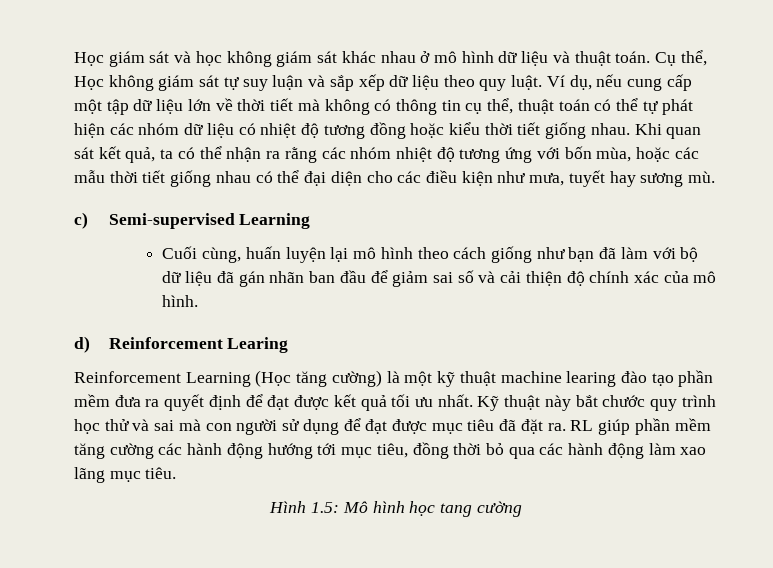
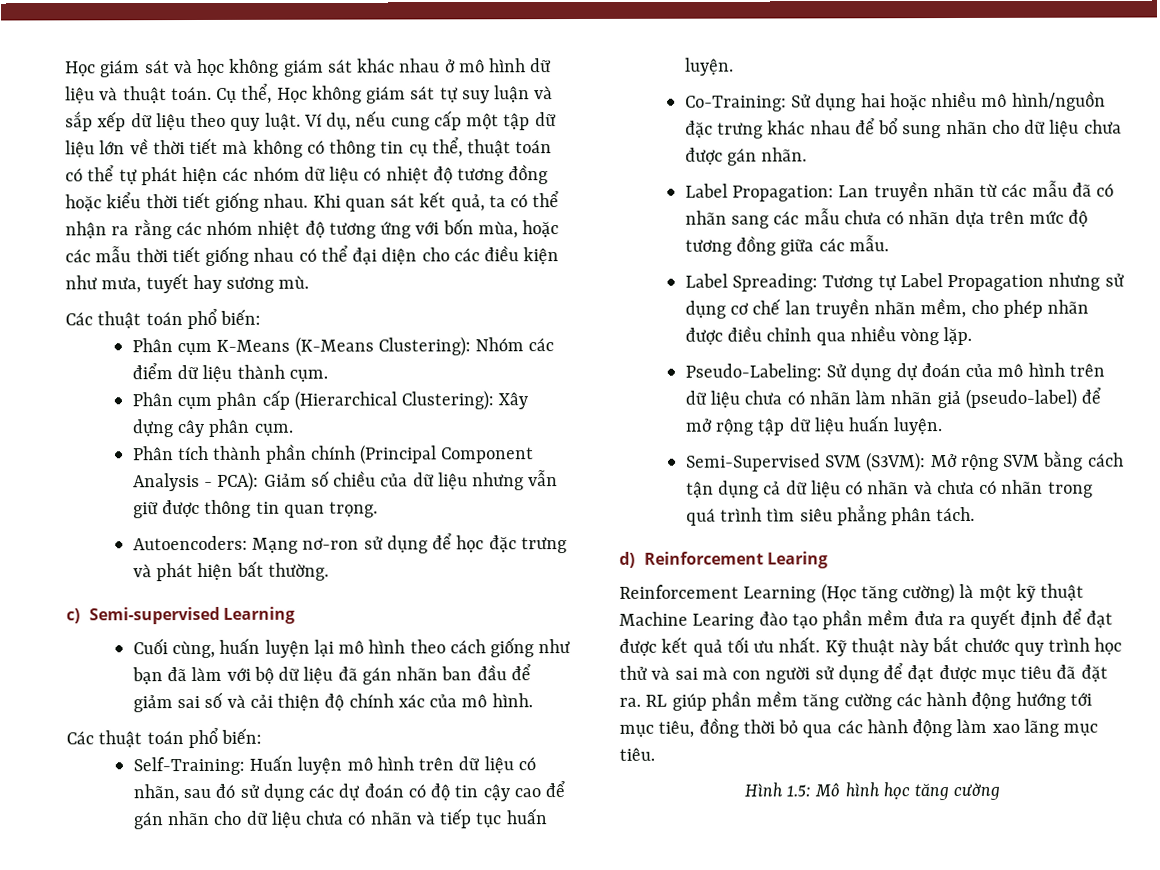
(716, 177) none -> [65,308,262,330] [131,336,555,357] [131,363,328,382] [131,389,529,411] [131,418,294,438] [132,443,535,465] [132,470,559,492] [132,499,379,519] [132,533,567,554] [132,560,329,582] // Các thuật toán phổ biến: // Phân cụm K-Means (K-Means Clustering): Nhóm các điểm dữ liệu thành cụm. // Phân cụm phân cấp (Hierarchical Clustering): Xây dựng cây phân cụm. // Phân tích thành phần chính (Principal Component Analysis - PCA): Giảm số chiều của dữ liệu nhưng vẫn giữ được thông tin quan trọng. // Autoencoders: Mạng nơ-ron sử dụng để học đặc trưng và phát hiện bất thường.
(199, 301) none -> [66,727,263,749] [132,754,536,776] [132,781,566,803] [132,808,548,830] [684,57,734,76] [684,90,1106,112] [684,118,1122,139] [684,147,808,166] [684,180,1115,202] [684,208,1089,229] [684,235,889,256] [684,272,1125,292] [684,297,1090,319] [684,325,973,346] [684,362,1105,382] [684,387,1102,409] [684,415,944,436] [685,450,1124,473] [685,479,1093,499] [685,505,976,526] // Các thuật toán phổ biến: // Self-Training: Huấn luyện mô hình trên dữ liệu có nhãn, sau đó sử dụng các dự đoán có độ tin cậy cao để gán nhãn cho dữ liệu chưa có nhãn và tiếp tục huấn luyện. // Co-Training: Sử dụng hai hoặc nhiều mô hình/nguồn đặc trưng khác nhau để bổ sung nhãn cho dữ liệu chưa được gán nhãn. // Label Propagation: Lan truyền nhãn từ các mẫu đã có nhãn sang các mẫu chưa có nhãn dựa trên mức độ tương đồng giữa các mẫu. // Label Spreading: Tương tự Label Propagation nhưng sử dụng cơ chế lan truyền nhãn mềm, cho phép nhãn được điều chỉnh qua nhiều vòng lặp. // Pseudo-Labeling: Sử dụng dự đoán của mô hình trên dữ liệu chưa có nhãn làm nhãn giả (pseudo-label) để mở rộng tập dữ liệu huấn luyện. // Semi-Supervised SVM (S3VM): Mở rộng SVM bằng cách tận dụng cả dữ liệu có nhãn và chưa có nhãn trong quá trình tìm siêu phẳng phân tách.
[500,371,617,387] machine learing -> [619,611,755,630] Machine Learing
[439,503,472,517] tang -> [914,783,950,801] tăng

